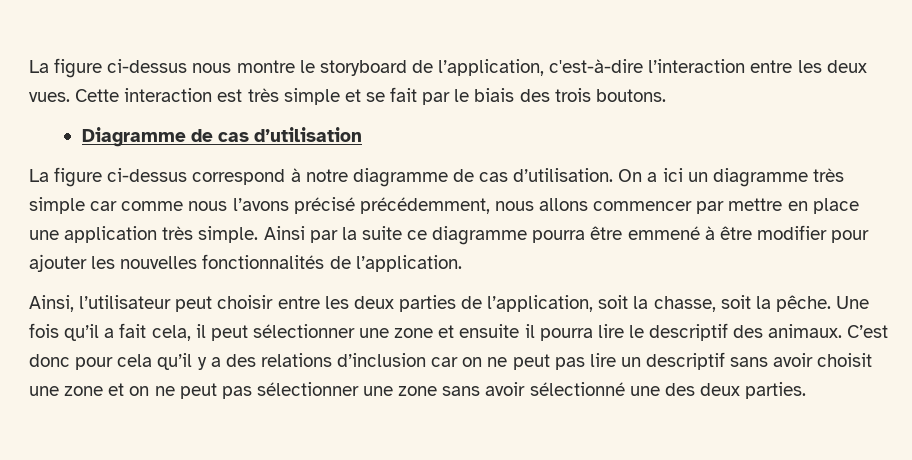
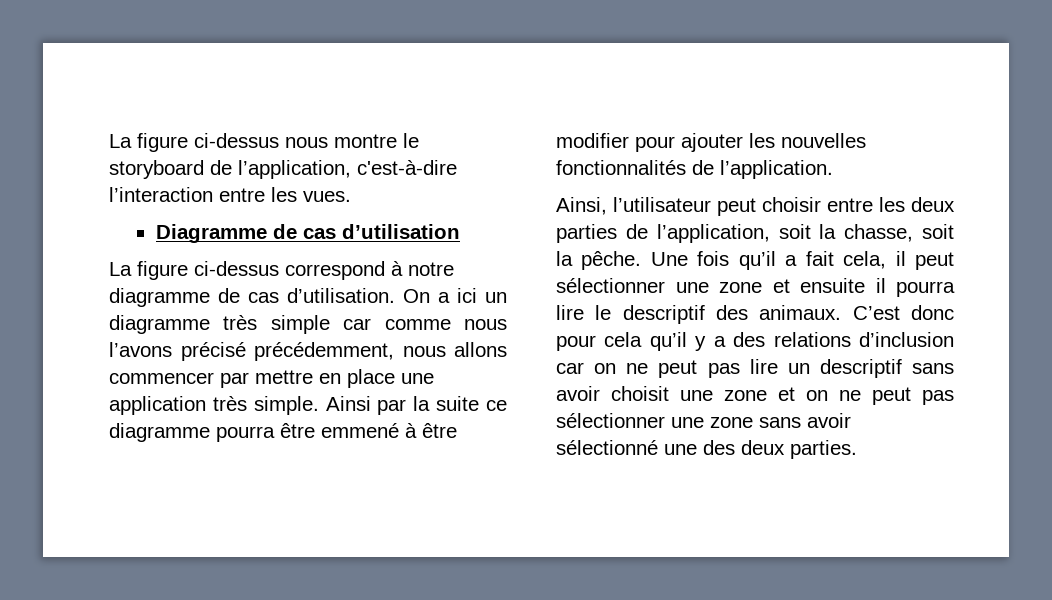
[826,60,867,73] deux -> (297, 194) none
[75,87,666,105] Cette interaction est très simple et se fait par le biais des trois boutons. -> (351, 196) none

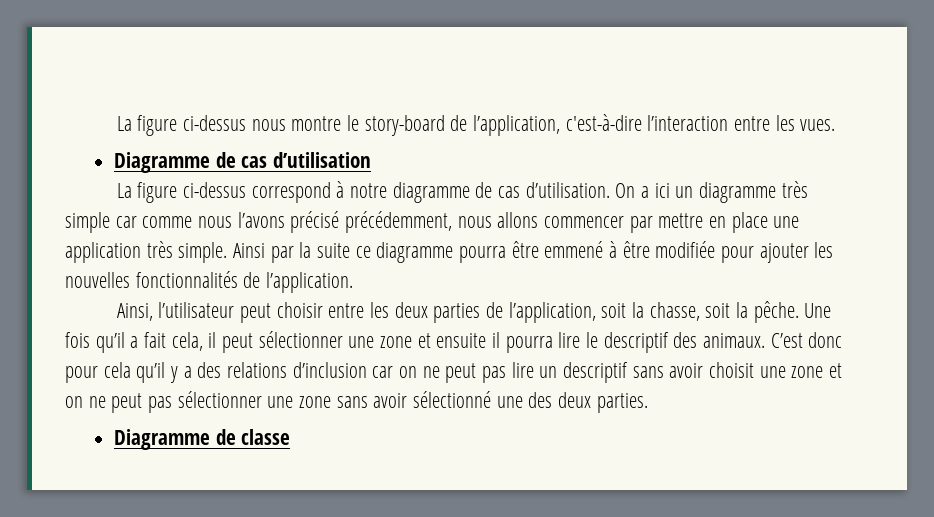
[109,160,204,179] storyboard -> [364,115,445,136] story-board
[556,133,629,148] modifier -> [655,241,716,258] modifiée
(857, 449) none -> [113,429,291,450] // Diagramme de classe

